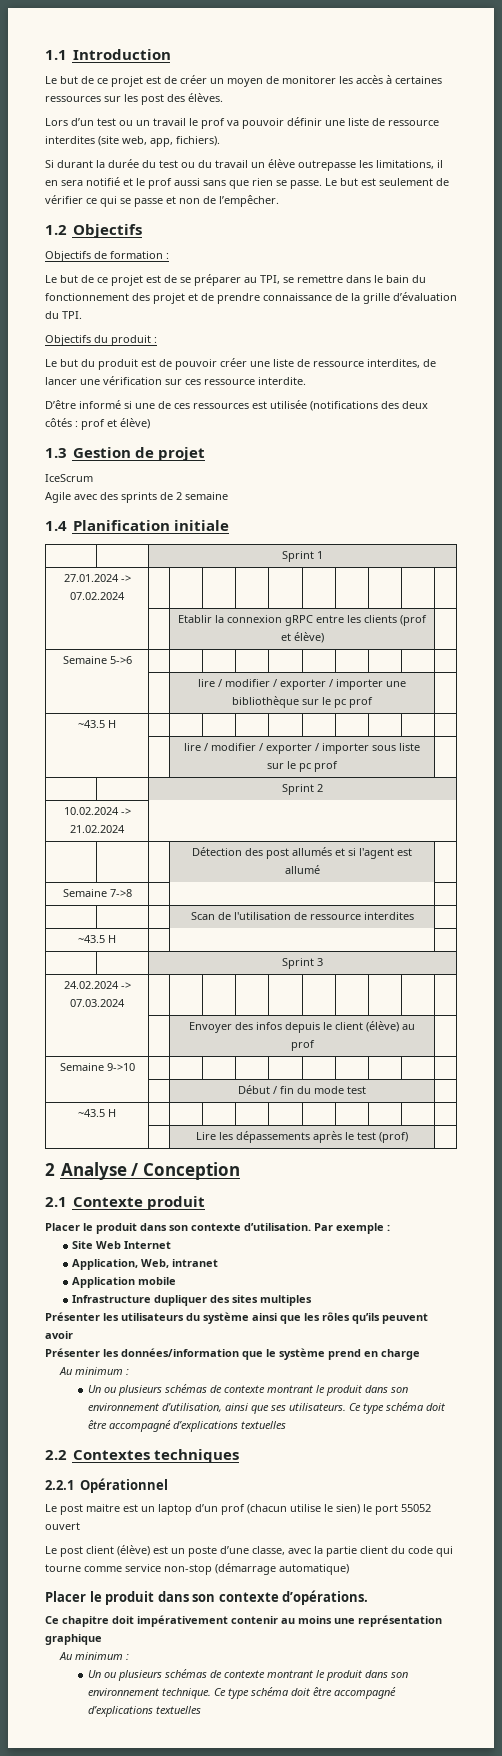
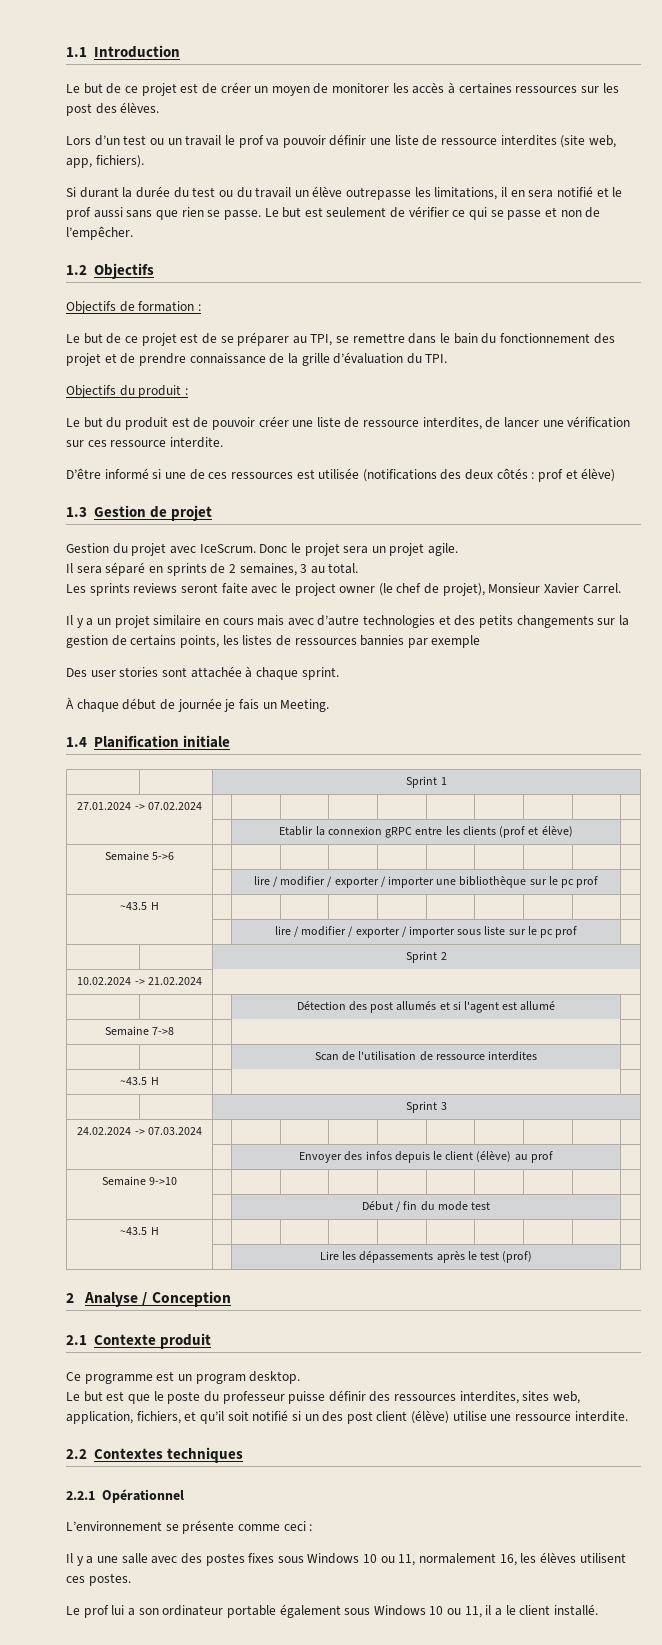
[45,474,93,482] [45,492,228,503] IceScrum // Agile avec des sprints de 2 semaine -> [66,543,459,556] [66,562,359,576] [66,583,621,596] [66,615,629,628] [66,635,481,648] [66,666,339,680] [66,697,330,712] Gestion du projet avec IceScrum. Donc le projet sera un projet agile. // Il sera séparé en sprints de 2 semaines, 3 au total. // Les sprints reviews seront faite avec le project owner (le chef de projet), Monsieur Xavier Carrel. // Il y a un projet similaire en cours mais avec d’autre technologies et des petits changements sur la gestion de certains points, les listes de ressources bannies par exemple // Des user stories sont attachée à chaque sprint. // À chaque début de journée je fais un Meeting.
[45,1223,390,1234] [72,1241,172,1249] [72,1259,219,1270] [72,1277,177,1288] [72,1295,313,1306] [45,1312,428,1324] [45,1331,73,1339] [45,1348,420,1360] [59,1367,130,1375] [87,1384,408,1396] [87,1402,445,1414] [87,1420,286,1432] Placer le produit dans son contexte d’utilisation. Par exemple : // Site Web Internet // Application, Web, intranet // Application mobile // Infrastructure dupliquer des sites multiples // Présenter les utilisateurs du système ainsi que les rôles qu’ils peuvent avoir // Présenter les données/information que le système prend en charge // Au minimum : // Un ou plusieurs schémas de contexte montrant le produit dans son environnement d’utilisation, ainsi que ses utilisateurs. Ce type schéma doit être accompagné d’explications textuelles -> [66,1371,301,1384] [66,1390,581,1404] [66,1410,628,1424] Ce programme est un program desktop. // Le but est que le poste du professeur puisse définir des ressources interdites, sites web, application, fichiers, et qu’il soit notifié si un des post client (élève) utilise une ressource interdite.
[45,1504,431,1515] [45,1522,80,1530] [45,1545,453,1557] [45,1563,349,1575] [45,1590,369,1605] [45,1615,442,1627] [45,1634,102,1645] [59,1652,130,1660] [87,1669,408,1681] [87,1687,396,1699] [87,1706,201,1717] Le post maitre est un laptop d’un prof (chacun utilise le sien) le port 55052 ouvert // Le post client (élève) est un poste d’une classe, avec la partie client du code qui tourne comme service non-stop (démarrage automatique) // Placer le produit dans son contexte d’opérations. // Ce chapitre doit impérativement contenir au moins une représentation graphique // Au minimum : // Un ou plusieurs schémas de contexte montrant le produit dans son environnement technique. Ce type schéma doit être accompagné d’explications textuelles -> [66,1520,313,1534] [66,1552,626,1566] [66,1573,131,1586] [66,1604,598,1618] L’environnement se présente comme ceci : // Il y a une salle avec des postes fixes sous Windows 10 ou 11, normalement 16, les élèves utilisent ces postes. // Le prof lui a son ordinateur portable également sous Windows 10 ou 11, il a le client installé.

